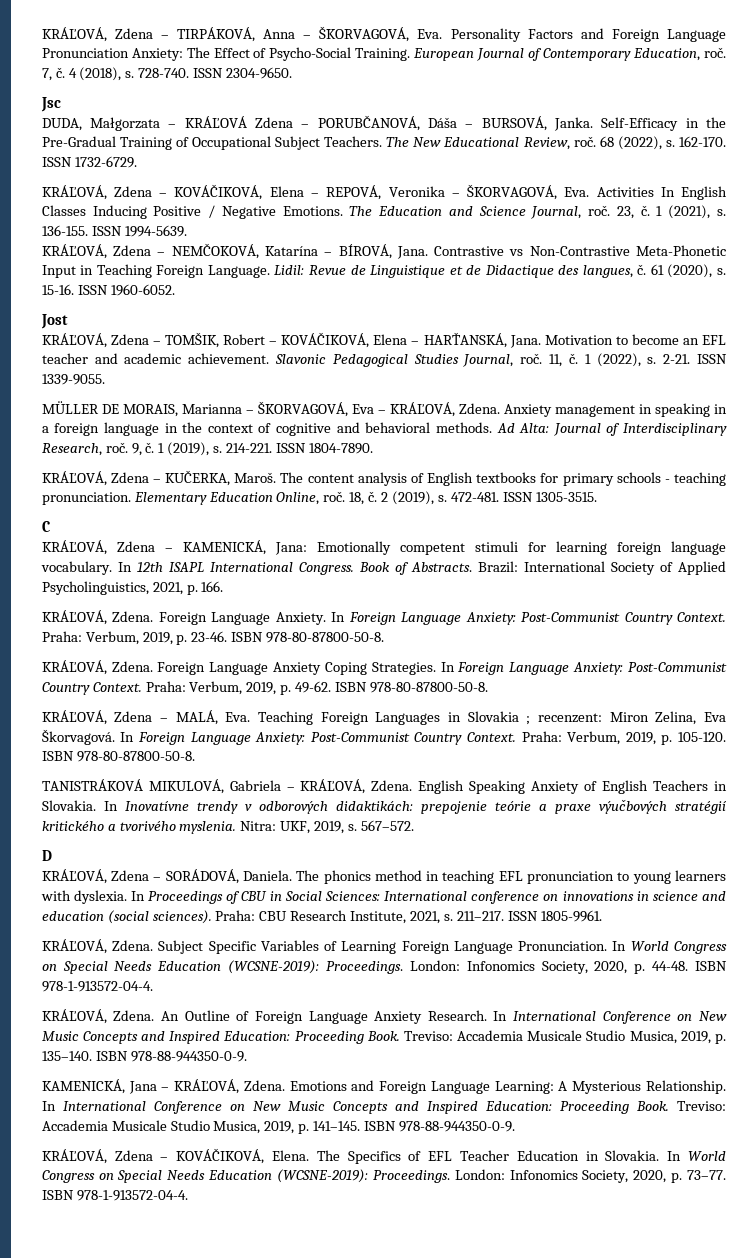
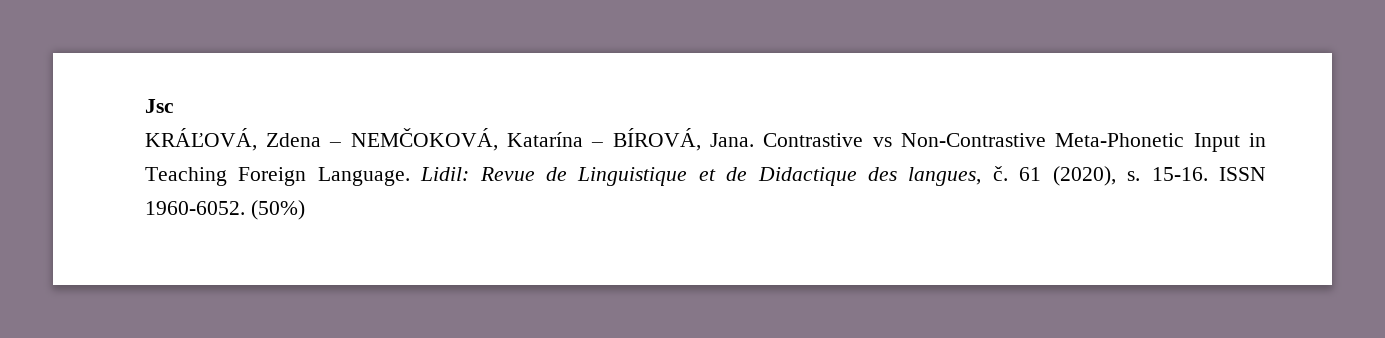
[41,26,726,42] [41,47,726,61] [41,67,293,81] [40,97,61,112] [41,115,727,131] [41,136,727,150] [41,156,137,168] [41,184,728,200] [41,205,726,219] [41,225,187,237] KRÁĽOVÁ, Zdena – TIRPÁKOVÁ, Anna – ŠKORVAGOVÁ, Eva. Personality Factors and Foreign Language Pronunciation Anxiety: The Effect of Psycho-Social Training. European Journal of Contemporary Education, roč. 7, č. 4 (2018), s. 728-740. ISSN 2304-9650. // Jsc // DUDA, Małgorzata – KRÁĽOVÁ Zdena – PORUBČANOVÁ, Dáša – BURSOVÁ, Janka. Self-Efficacy in the Pre-Gradual Training of Occupational Subject Teachers. The New Educational Review, roč. 68 (2022), s. 162-170. ISSN 1732-6729. // KRÁĽOVÁ, Zdena – KOVÁČIKOVÁ, Elena – REPOVÁ, Veronika – ŠKORVAGOVÁ, Eva. Activities In English Classes Inducing Positive / Negative Emotions. The Education and Science Journal, roč. 23, č. 1 (2021), s. 136-155. ISSN 1994-5639. -> [144,99,174,113] Jsc
[40,314,68,329] [41,332,727,348] [41,353,728,367] [41,374,105,385] [41,401,727,417] [41,422,728,436] [41,442,373,456] [41,470,726,486] [41,491,597,505] [41,521,50,532] [41,540,726,555] [40,561,726,575] [41,581,224,595] [41,610,726,625] [41,631,385,645] [41,660,727,675] [41,681,489,695] [41,710,727,725] [41,729,726,745] [41,751,195,762] [41,779,727,794] [41,799,726,814] [41,820,415,834] [41,850,52,861] [41,869,726,884] [40,890,726,904] [41,910,602,924] [41,939,727,954] [41,960,727,974] [41,981,153,992] [41,1009,727,1024] [41,1030,726,1044] [41,1051,247,1062] [41,1079,726,1094] [41,1101,726,1114] [41,1120,516,1134] [41,1148,726,1164] [41,1169,726,1183] [41,1190,188,1201] // Jost // KRÁĽOVÁ, Zdena – TOMŠIK, Robert – KOVÁČIKOVÁ, Elena – HARŤANSKÁ, Jana. Motivation to become an EFL teacher and academic achievement. Slavonic Pedagogical Studies Journal, roč. 11, č. 1 (2022), s. 2-21. ISSN 1339-9055. // MÜLLER DE MORAIS, Marianna – ŠKORVAGOVÁ, Eva – KRÁĽOVÁ, Zdena. Anxiety management in speaking in a foreign language in the context of cognitive and behavioral methods. Ad Alta: Journal of Interdisciplinary Research, roč. 9, č. 1 (2019), s. 214-221. ISSN 1804-7890. // KRÁĽOVÁ, Zdena – KUČERKA, Maroš. The content analysis of English textbooks for primary schools - teaching pronunciation. Elementary Education Online, roč. 18, č. 2 (2019), s. 472-481. ISSN 1305-3515. // C // KRÁĽOVÁ, Zdena – KAMENICKÁ, Jana: Emotionally competent stimuli for learning foreign language vocabulary. In 12th ISAPL International Congress. Book of Abstracts. Brazil: International Society of Applied Psycholinguistics, 2021, p. 166. // KRÁĽOVÁ, Zdena. Foreign Language Anxiety. In Foreign Language Anxiety: Post-Communist Country Context. Praha: Verbum, 2019, p. 23-46. ISBN 978-80-87800-50-8. // KRÁĽOVÁ, Zdena. Foreign Language Anxiety Coping Strategies. In Foreign Language Anxiety: Post-Communist Country Context. Praha: Verbum, 2019, p. 49-62. ISBN 978-80-87800-50-8. // KRÁĽOVÁ, Zdena – MALÁ, Eva. Teaching Foreign Languages in Slovakia ; recenzent: Miron Zelina, Eva Škorvagová. In Foreign Language Anxiety: Post-Communist Country Context. Praha: Verbum, 2019, p. 105-120. ISBN 978-80-87800-50-8. // TANISTRÁKOVÁ MIKULOVÁ, Gabriela – KRÁĽOVÁ, Zdena. English Speaking Anxiety of English Teachers in Slovakia. In Inovatívne trendy v odborových didaktikách: prepojenie teórie a praxe výučbových stratégií kritického a tvorivého myslenia. Nitra: UKF, 2019, s. 567–572. // D // KRÁĽOVÁ, Zdena – SORÁDOVÁ, Daniela. The phonics method in teaching EFL pronunciation to young learners with dyslexia. In Proceedings of CBU in Social Sciences: International conference on innovations in science and education (social sciences). Praha: CBU Research Institute, 2021, s. 211–217. ISSN 1805-9961. // KRÁĽOVÁ, Zdena. Subject Specific Variables of Learning Foreign Language Pronunciation. In World Congress on Special Needs Education (WCSNE-2019): Proceedings. London: Infonomics Society, 2020, p. 44-48. ISBN 978-1-913572-04-4. // KRÁĽOVÁ, Zdena. An Outline of Foreign Language Anxiety Research. In International Conference on New Music Concepts and Inspired Education: Proceeding Book. Treviso: Accademia Musicale Studio Musica, 2019, p. 135–140. ISBN 978-88-944350-0-9. // KAMENICKÁ, Jana – KRÁĽOVÁ, Zdena. Emotions and Foreign Language Learning: A Mysterious Relationship. In International Conference on New Music Concepts and Inspired Education: Proceeding Book. Treviso: Accademia Musicale Studio Musica, 2019, p. 141–145. ISBN 978-88-944350-0-9. // KRÁĽOVÁ, Zdena – KOVÁČIKOVÁ, Elena. The Specifics of EFL Teacher Education in Slovakia. In World Congress on Special Needs Education (WCSNE-2019): Proceedings. London: Infonomics Society, 2020, p. 73–77. ISBN 978-1-913572-04-4. -> [250,200,305,220] (50%)

